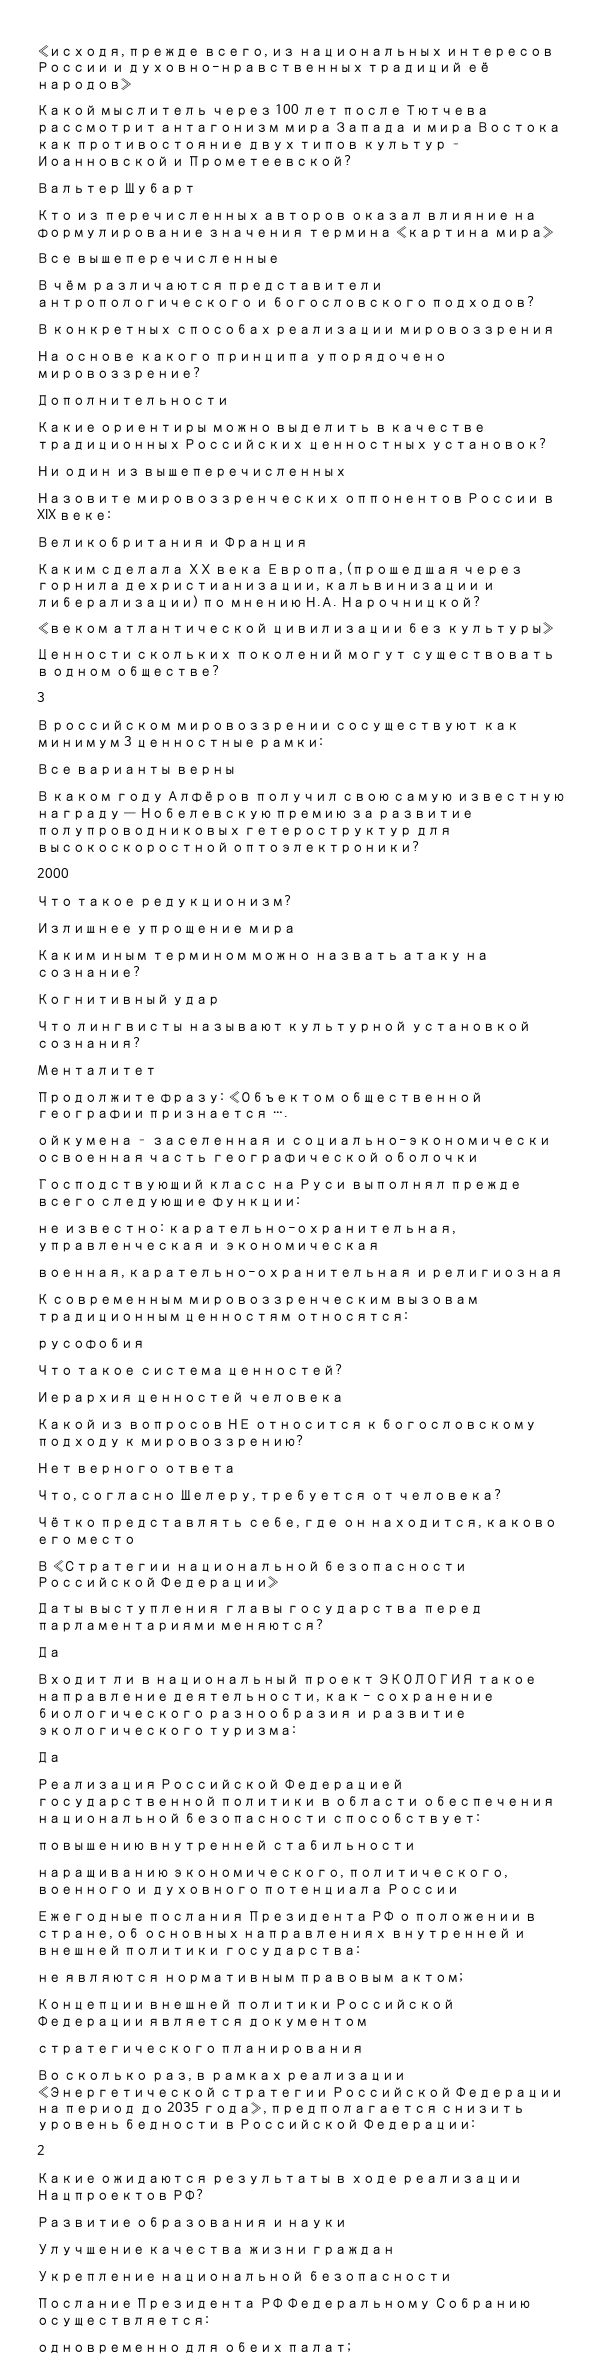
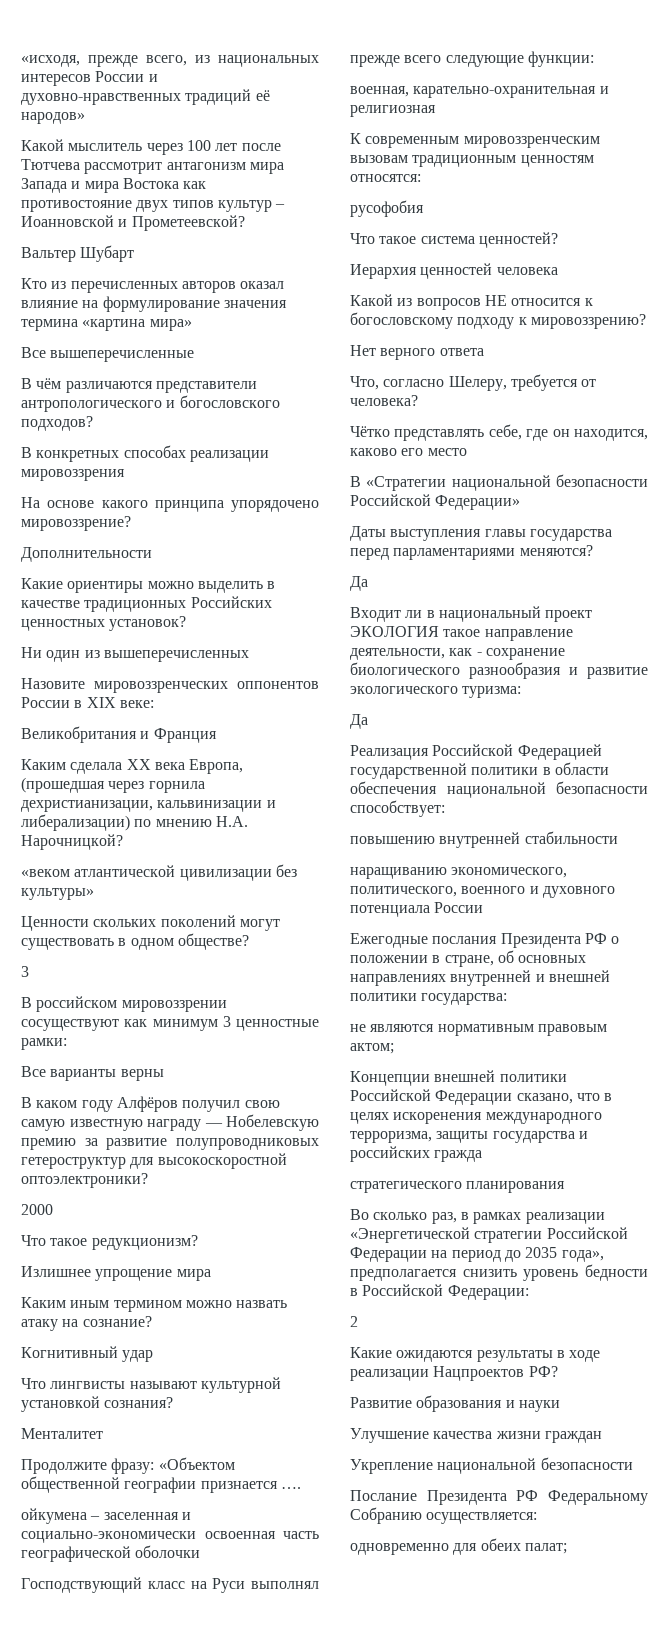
[37,1224,456,1235] [37,1242,380,1252] // не известно: карательно-охранительная, управленческая и экономическая -> (594, 59) none
[148,2018,368,2028] является документом -> [516,1093,613,1104] [350,1112,602,1124] [350,1131,588,1143] [350,1146,483,1162] сказано, что в целях искоренения международного терроризма, защиты государства и российских гражда

